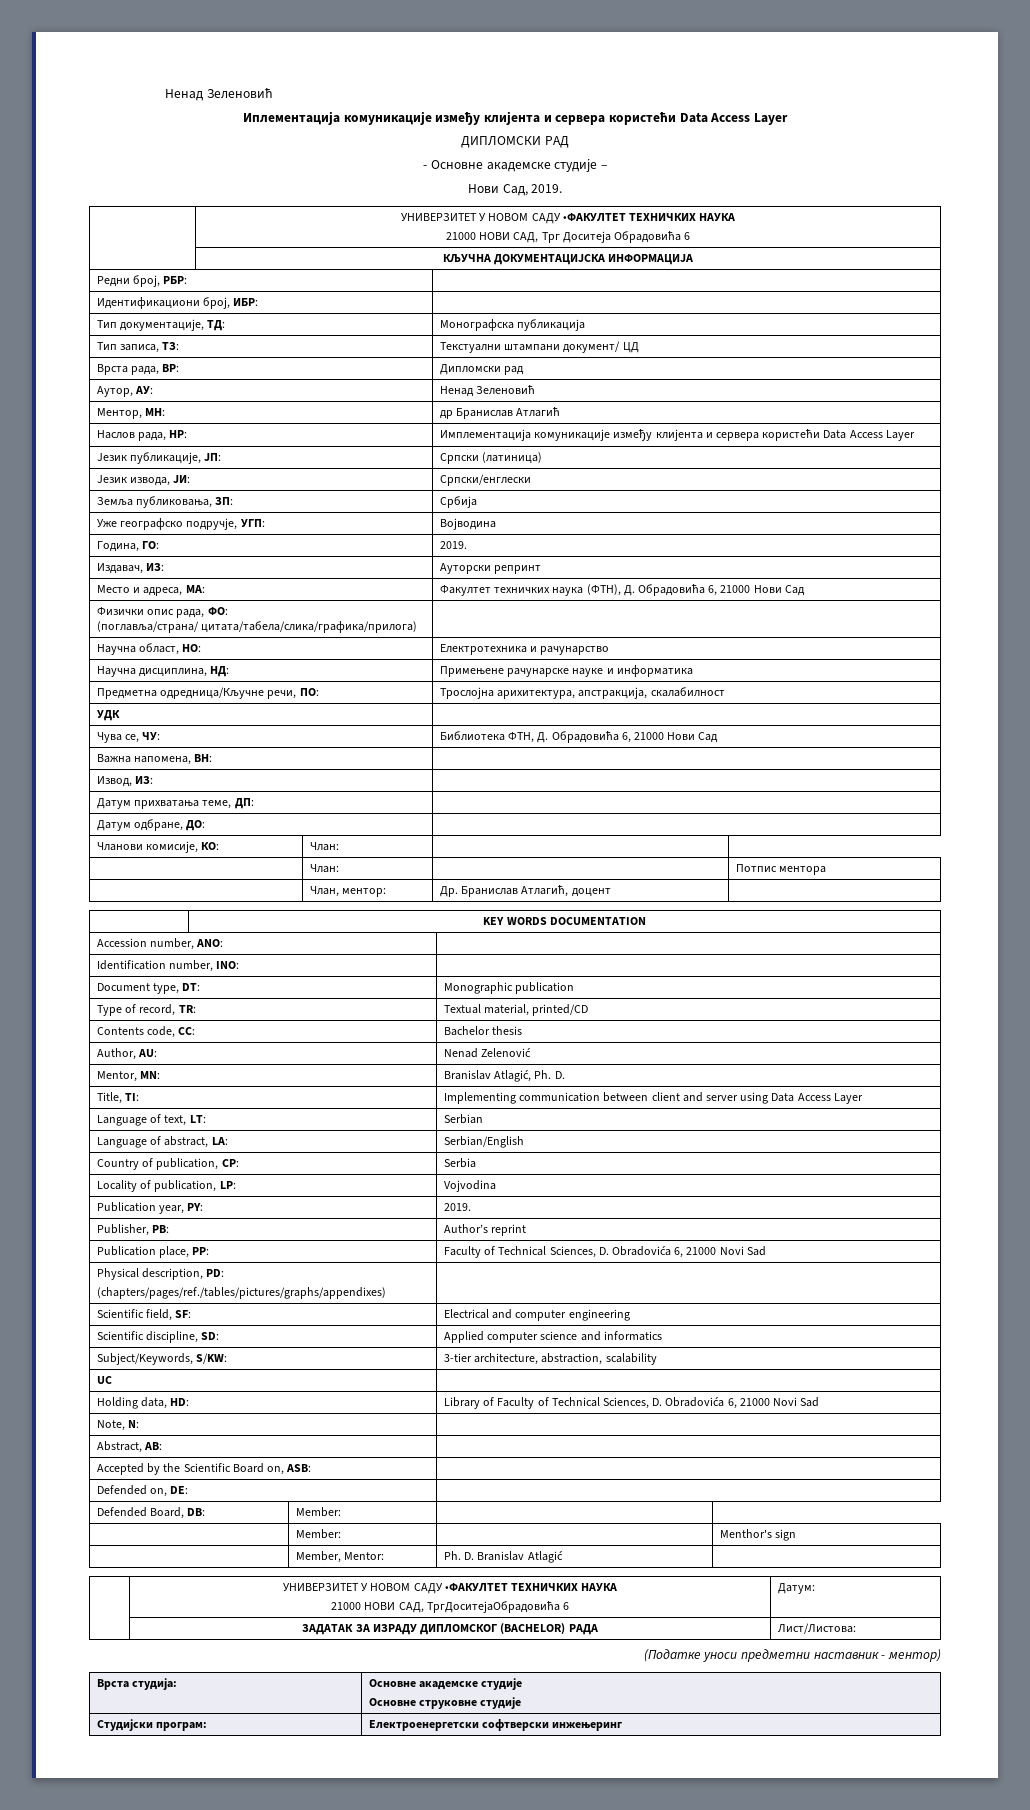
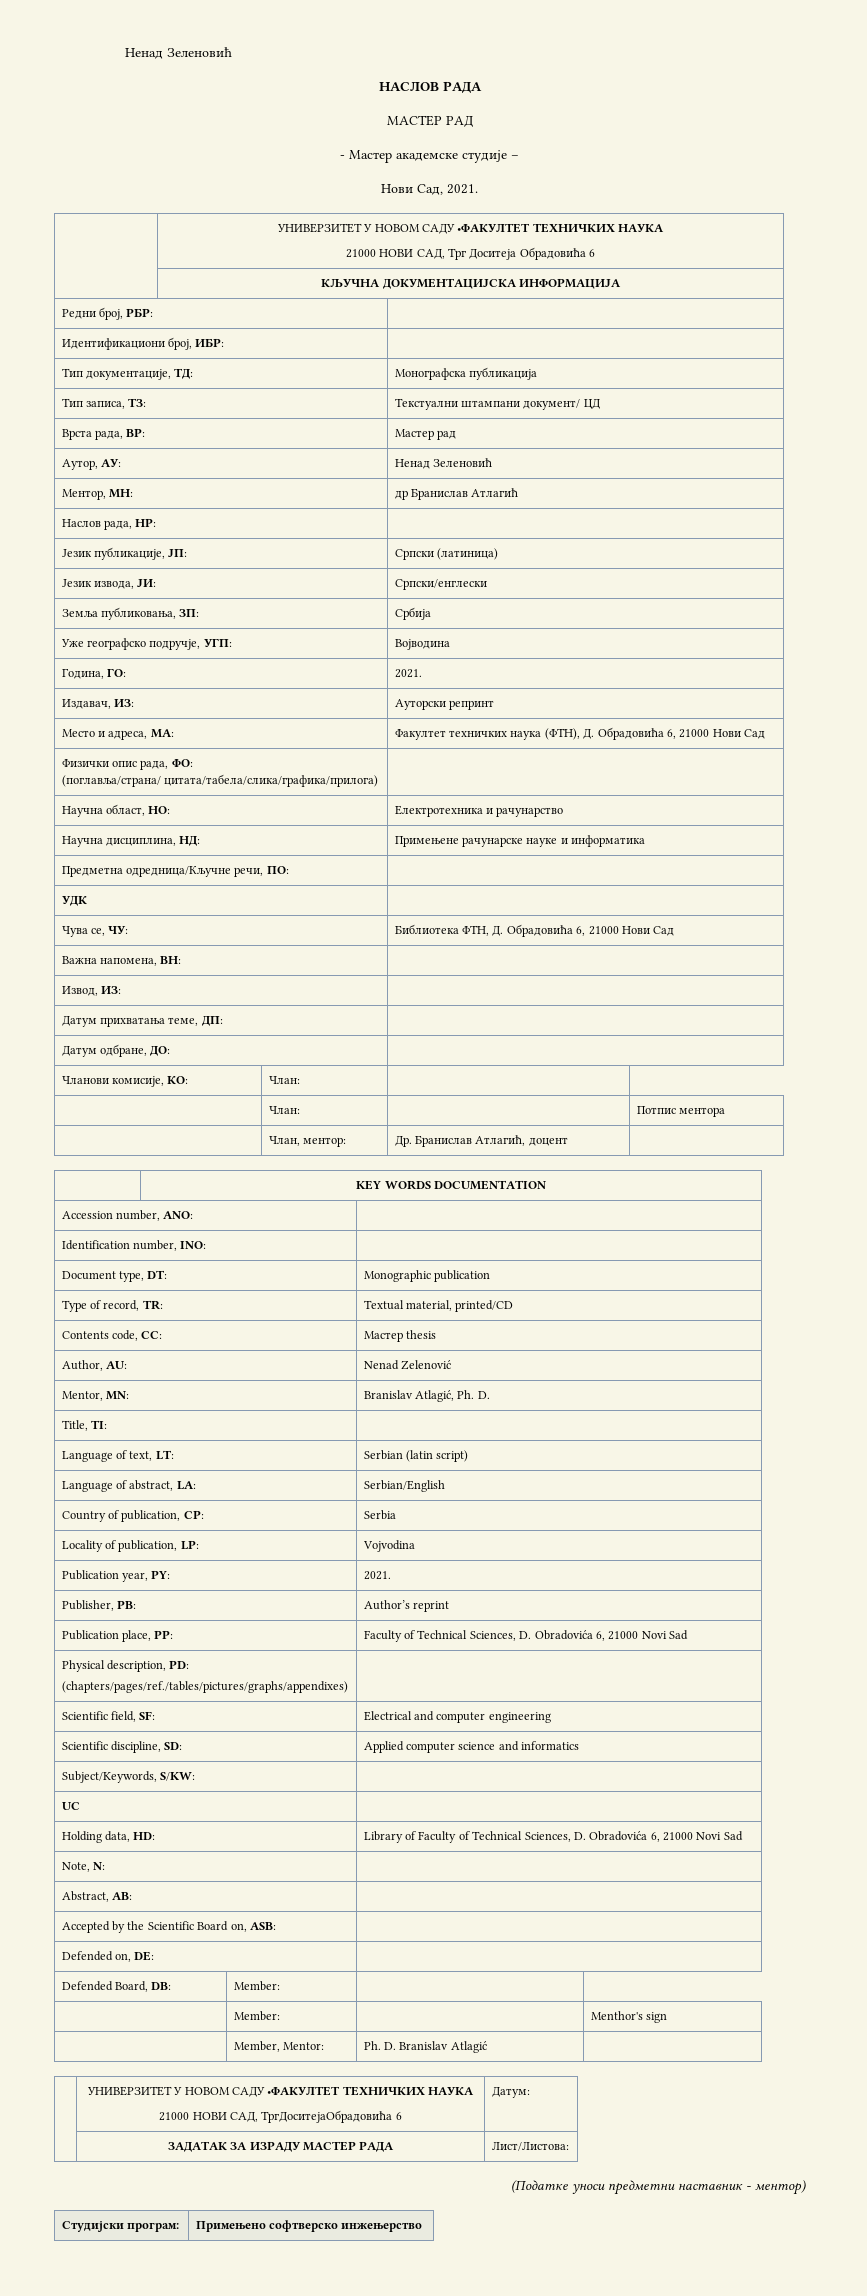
[165,88,272,101] [243,111,788,125] [461,136,542,148] Ненад Зеленовић // Иплементација комуникације између клијента и сервера користећи Data Access Layer // ДИПЛОМСКИ -> [125,47,233,59] [378,81,482,94] [386,115,442,126] Ненад Зеленовић // НАСЛОВ РАДА // МАСТЕР
[430,160,483,169] Основне -> [349,150,392,163] Мастер
[531,184,563,193] 2019. -> [447,184,478,194] 2021.
[439,364,501,375] Дипломски -> [394,429,434,440] Мастер
[439,429,915,442] Имплементација комуникације између клијента и сервера користећи Data Access Layer -> (157, 522) none
[439,541,467,549] 2019. -> [394,669,422,678] 2021.
[439,687,725,699] Трослојна арихитектура, апстракција, скалабилност -> (289, 870) none
[443,1026,490,1036] Bachelor -> [363,1331,403,1342] Мастер
[443,1092,863,1104] Implementing communication between client and server using Data Access Layer -> (108, 1424) none
(483, 1119) none -> [406,1450,469,1462] (latin script)
[443,1203,471,1211] 2019. -> [363,1571,391,1580] 2021.
[443,1353,657,1365] 3-tier architecture, abstraction, scalability -> (196, 1776) none
[420,1623,566,1635] ДИПЛОМСКОГ (BACHELOR) -> [302,2141,356,2151] MАСТЕР
[96,1678,178,1690] [368,1678,523,1690] [368,1697,522,1709] // Врста студија: | Основне академске студије // Основне струковне студије -> (806, 2187) none
[368,1719,623,1731] Електроенергетски софтверски инжењеринг -> [195,2220,423,2232] Примењено софтверско инжењерство

